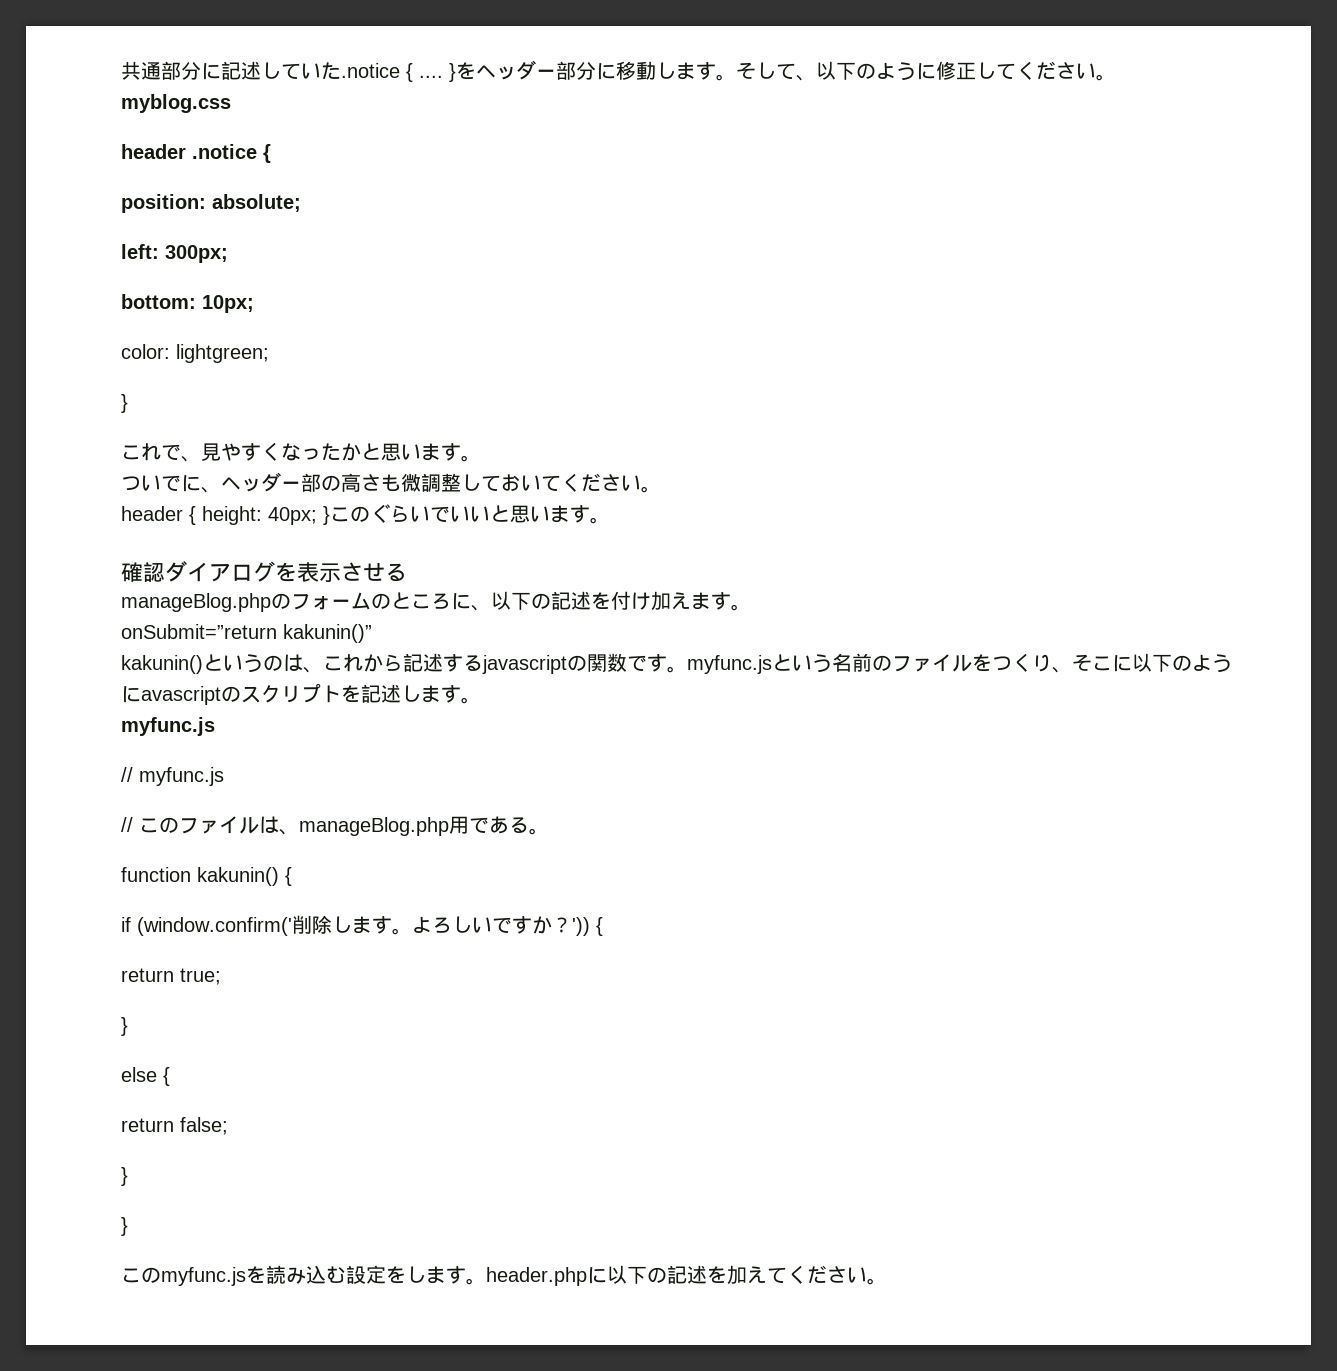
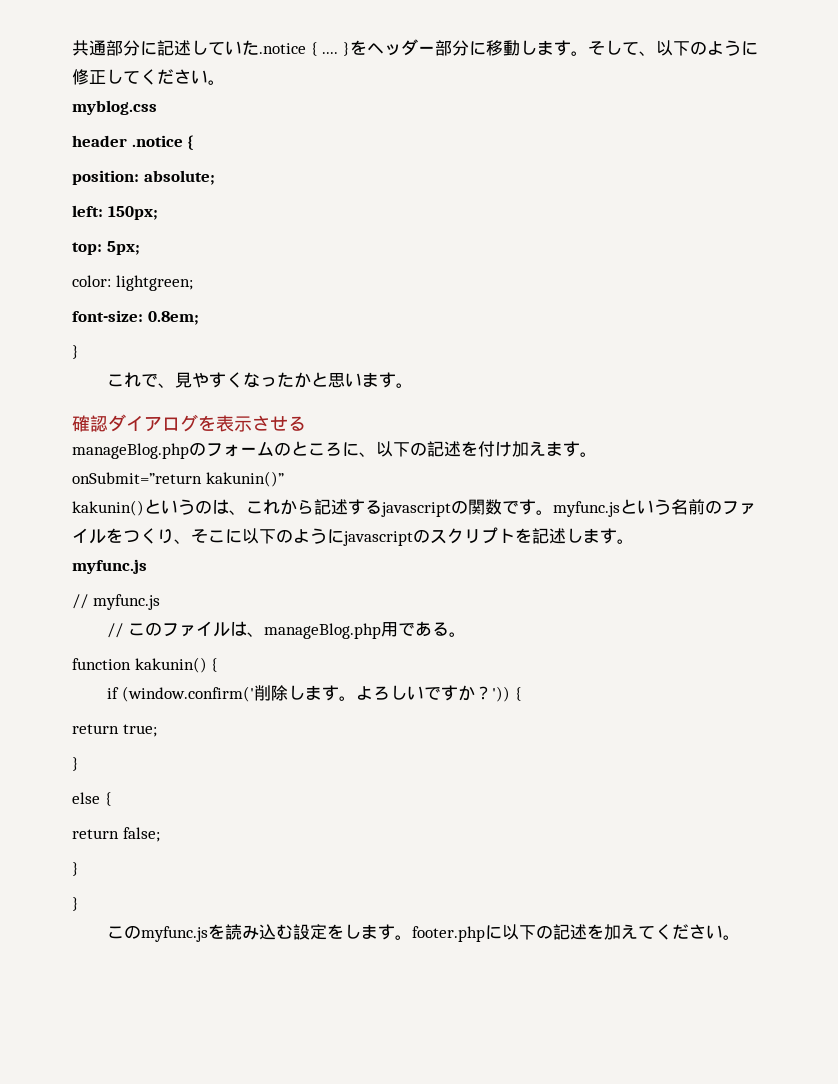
[165,245,228,263] [121,294,254,313] 300px; // bottom: 10px; -> [107,206,158,220] [72,241,140,255] 150px; // top: 5px;
(269, 353) none -> [72,310,199,325] // font-size: 0.8em;
[121,472,661,493] [121,504,610,525] // ついでに、ヘッダー部の高さも微調整しておいてください。 // header { height: 40px; }このぐらいでいいと思います。 -> (414, 385) none
[141,686,221,705] avascript -> [343,531,413,546] javascript
[486,1267,587,1286] header.php -> [412,926,486,942] footer.php

